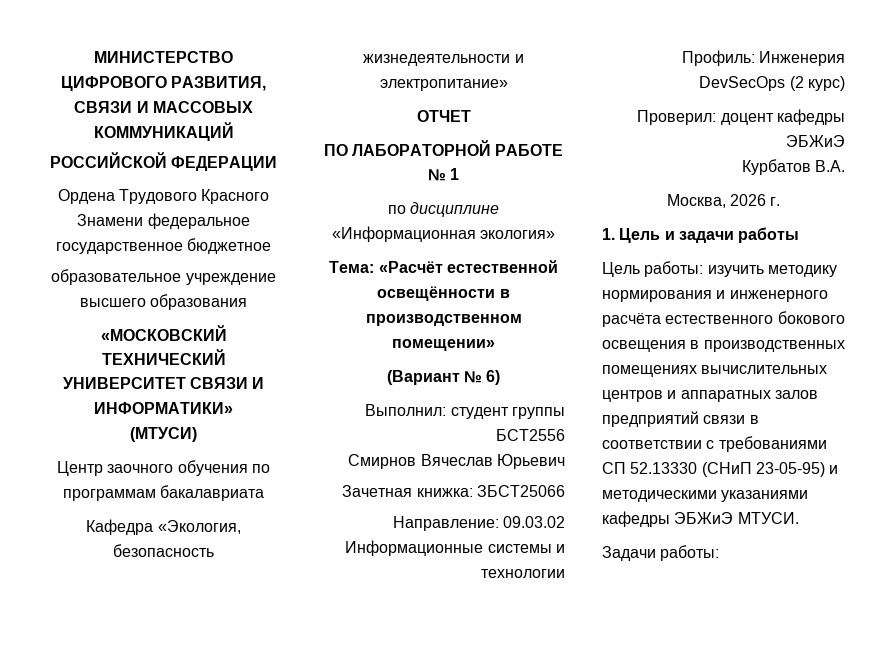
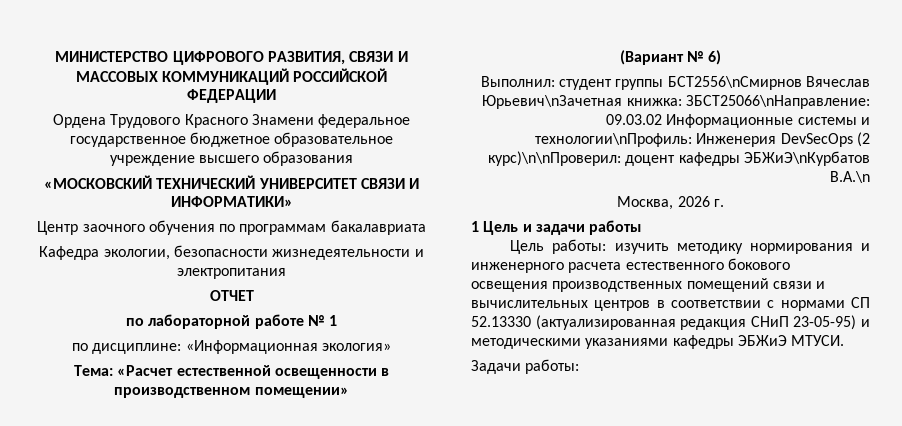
(234, 131) // -> (289, 76) none
(272, 246) // -> (270, 139) none
[130,427,197,442] // (МТУСИ) -> (293, 201) none
[157,520,241,534] [113,544,214,557] «Экология, безопасность -> [103,245,268,260] экологии, безопасности
[379,79,508,91] электропитание» -> [177,268,286,279] электропитания
[323,140,564,156] ПО ЛАБОРАТОРНОЙ РАБОТЕ -> [125,314,304,329] по лабораторной работе
[410,202,500,217] дисциплине -> [92,343,182,354] дисциплине:
[378,260,558,273] [377,286,496,301] «Расчёт естественной освещённости -> [117,365,377,379] «Расчет естественной освещенности
[496,429,565,441] [348,454,565,469] [342,485,565,497] [392,516,499,531] БСТ2556 // Смирнов Вячеслав Юрьевич // Зачетная книжка: ЗБСТ25066 // Направление: -> [667,76,870,90] [482,95,870,109] БСТ2556\nСмирнов Вячеслав Юрьевич\nЗачетная книжка: ЗБСТ25066\nНаправление:
[481,569,565,578] [681,50,755,66] технологии // Профиль: -> [535,133,693,147] технологии\nПрофиль:
[808,76,845,91] [637,109,845,125] [786,135,845,147] [741,159,845,175] курс) // Проверил: доцент кафедры ЭБЖиЭ // Курбатов В.А. -> [488,151,870,166] [830,171,870,183] курс)\n\nПроверил: доцент кафедры ЭБЖиЭ\nКурбатов В.А.\n
[602,228,615,240] 1. -> [471,221,479,232] 1
[602,313,661,327] расчёта -> [568,262,622,273] расчета
[690,340,845,352] [602,365,828,377] [602,390,818,402] [602,411,746,427] в производственных помещениях вычислительных центров и аппаратных залов предприятий связи -> [552,278,826,292] [471,300,651,311] производственных помещений связи и вычислительных центров
[718,436,827,452] требованиями -> [780,300,845,311] нормами
[701,462,752,477] (СНиП -> [535,315,789,330] (актуализированная редакция СНиП

